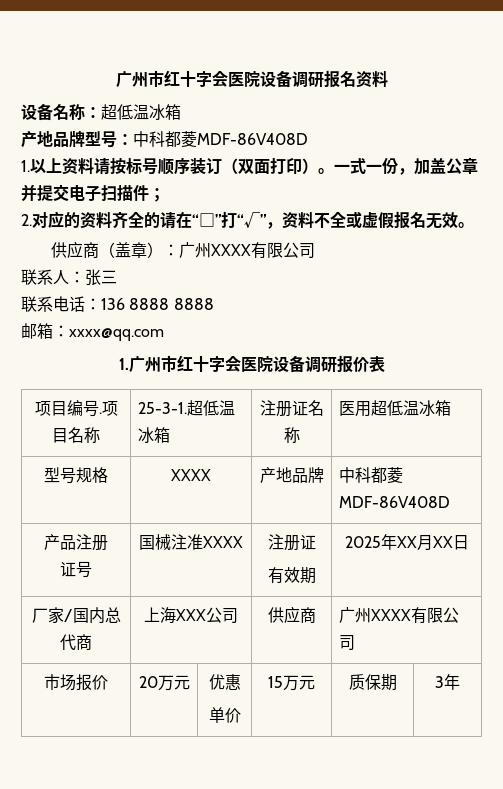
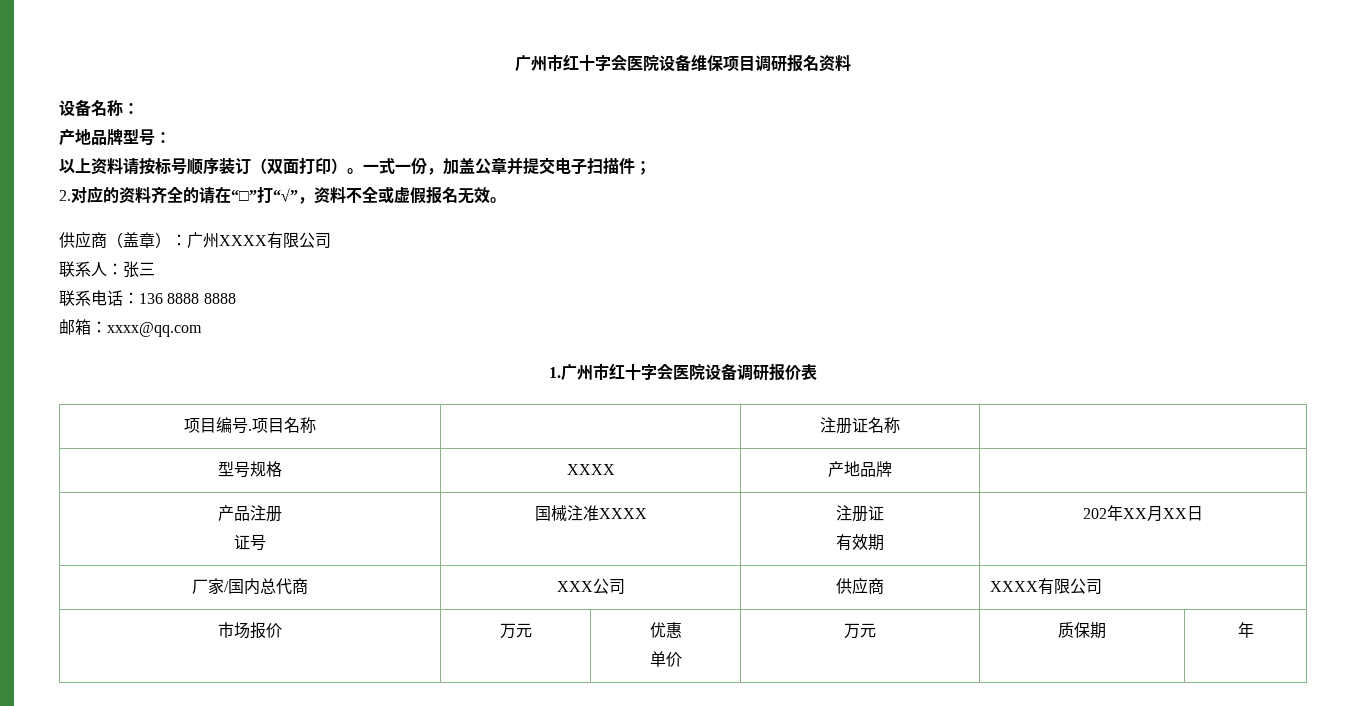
[115,70,292,88] 广州市红十字会医院设备 -> [515,54,755,72] 广州市红十字会医院设备维保项目
[101,104,181,120] 超低温冰箱 -> (139, 108) none
[133,131,308,147] [21,160,30,172] 中科都菱MDF-86V408D // 1. -> (171, 137) //
[138,400,236,416] [138,427,171,443] 25-3-1.超低温冰箱 -> (316, 425) none
[339,400,452,417] 医用超低温冰箱 -> (900, 425) none
[339,467,404,483] [339,496,451,508] 中科都菱MDF-86V408D -> (892, 469) none
[344,536,381,548] 2025 -> [1083,508,1107,519] 202
[144,607,176,623] 上海 -> (308, 586) none
[339,607,372,623] 广州 -> (884, 586) none
[138,676,158,688] 20 -> (282, 630) none
[268,676,283,688] 15 -> (682, 659) none
[435,676,444,688] 3 -> (1106, 630) none

